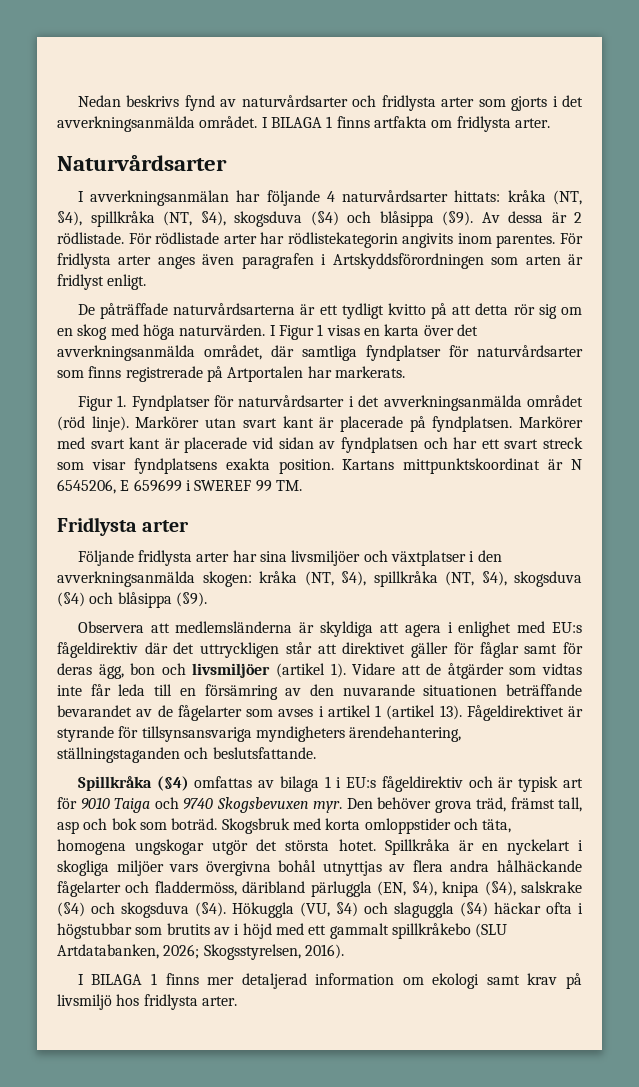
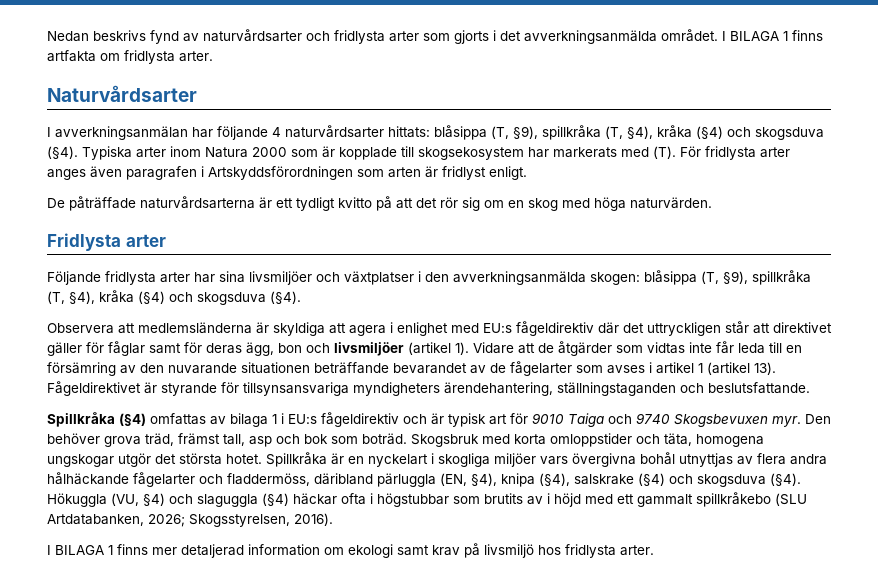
[507,190,582,205] [57,211,582,227] [57,232,556,248] kråka (NT, §4), spillkråka (NT, §4), skogsduva (§4) och blåsippa (§9). Av dessa är 2 rödlistade. För rödlistade arter har rödlistekategorin angivits inom parentes. -> [434,125,824,140] [47,146,676,160] blåsippa (T, §9), spillkråka (T, §4), kråka (§4) och skogsduva (§4). Typiska arter inom Natura 2000 som är kopplade till skogsekosystem har markerats med (T).
[475,303,509,315] detta -> [416,198,437,208] det
[269,324,478,340] [57,345,583,361] [57,366,405,382] [77,395,583,411] [57,416,583,432] [57,437,584,453] [57,458,582,474] [57,479,302,494] I Figur 1 visas en karta över det avverkningsanmälda området, där samtliga fyndplatser för naturvårdsarter som finns registrerade på Artportalen har markerats. // Figur 1. Fyndplatser för naturvårdsarter i det avverkningsanmälda området (röd linje). Markörer utan svart kant är placerade på fyndplatsen. Markörer med svart kant är placerade vid sidan av fyndplatsen och har ett svart streck som visar fyndplatsens exakta position. Kartans mittpunktskoordinat är N 6545206, E 659699 i SWEREF 99 TM. -> (712, 203) none
[259,571,582,587] [57,592,207,608] kråka (NT, §4), spillkråka (NT, §4), skogsduva (§4) och blåsippa (§9). -> [644,270,811,285] [47,290,301,305] blåsippa (T, §9), spillkråka (T, §4), kråka (§4) och skogsduva (§4).

